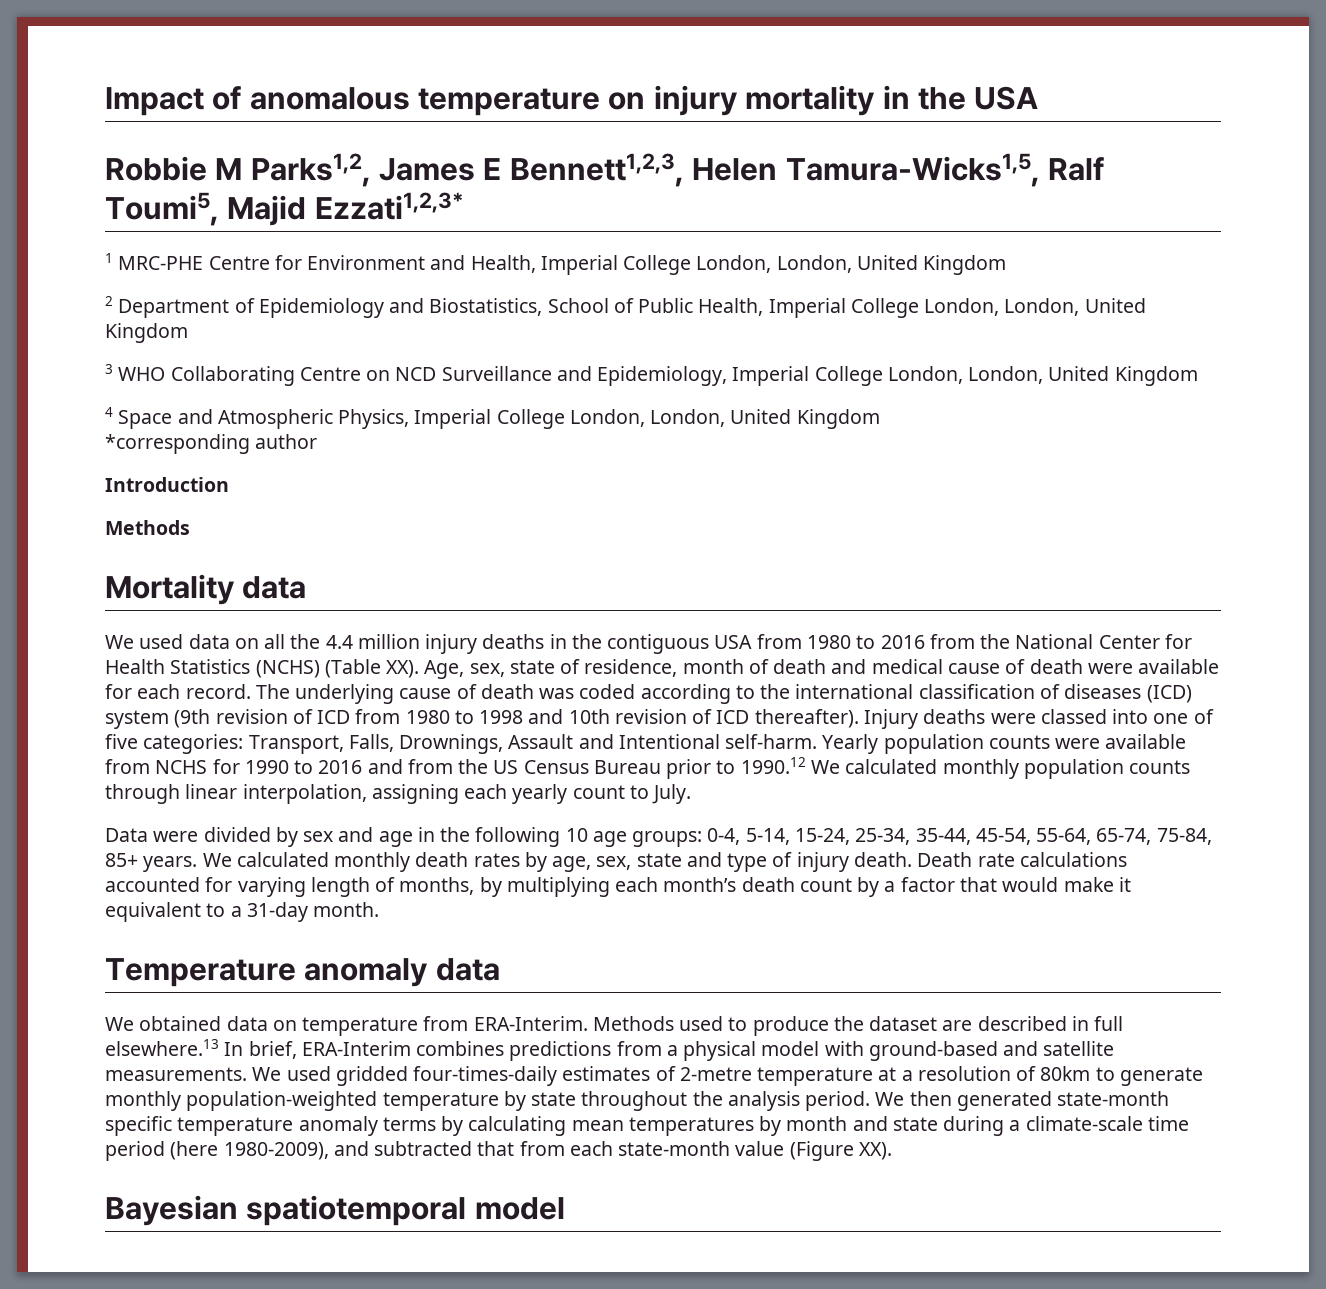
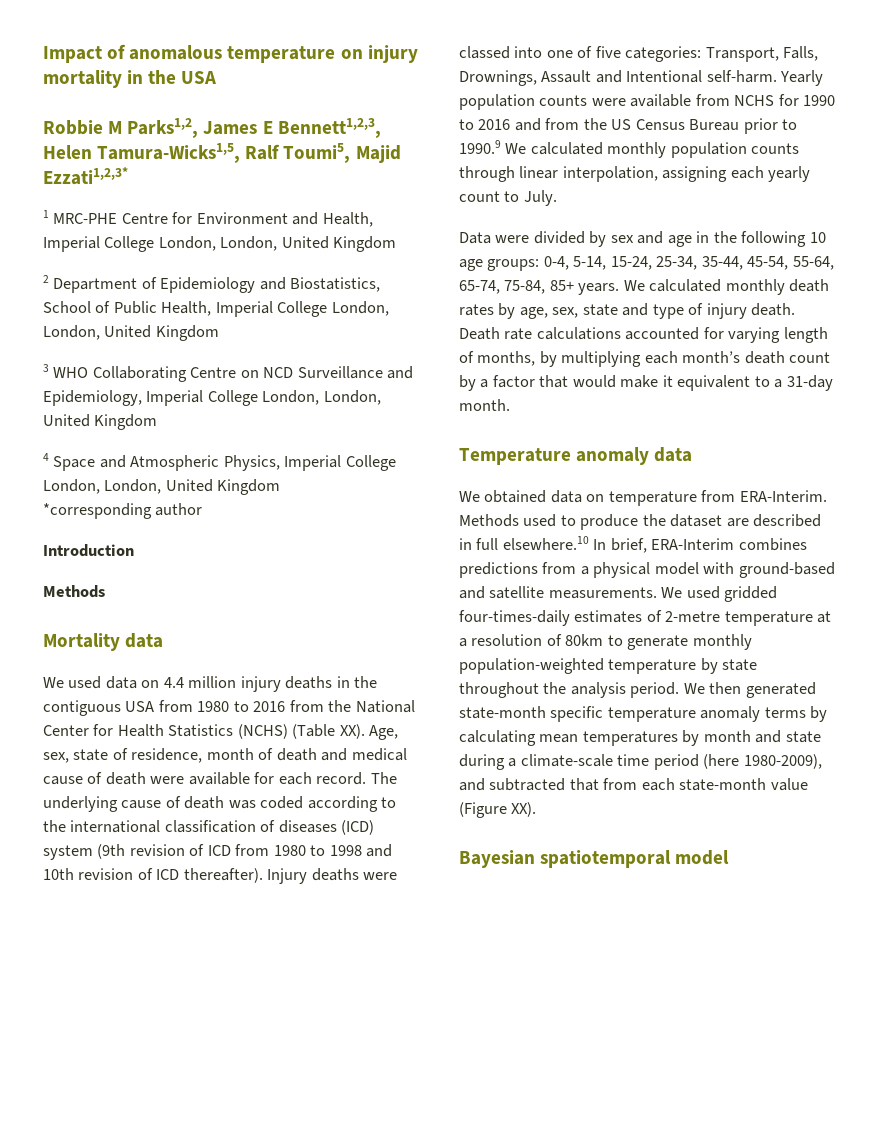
[264,634,321,649] all the -> (160, 684) none
[740,757,806,774] 1990.12 -> [459,140,501,154] 1990.9
[105,1039,219,1056] elsewhere.13 -> [502,536,589,550] elsewhere.10

